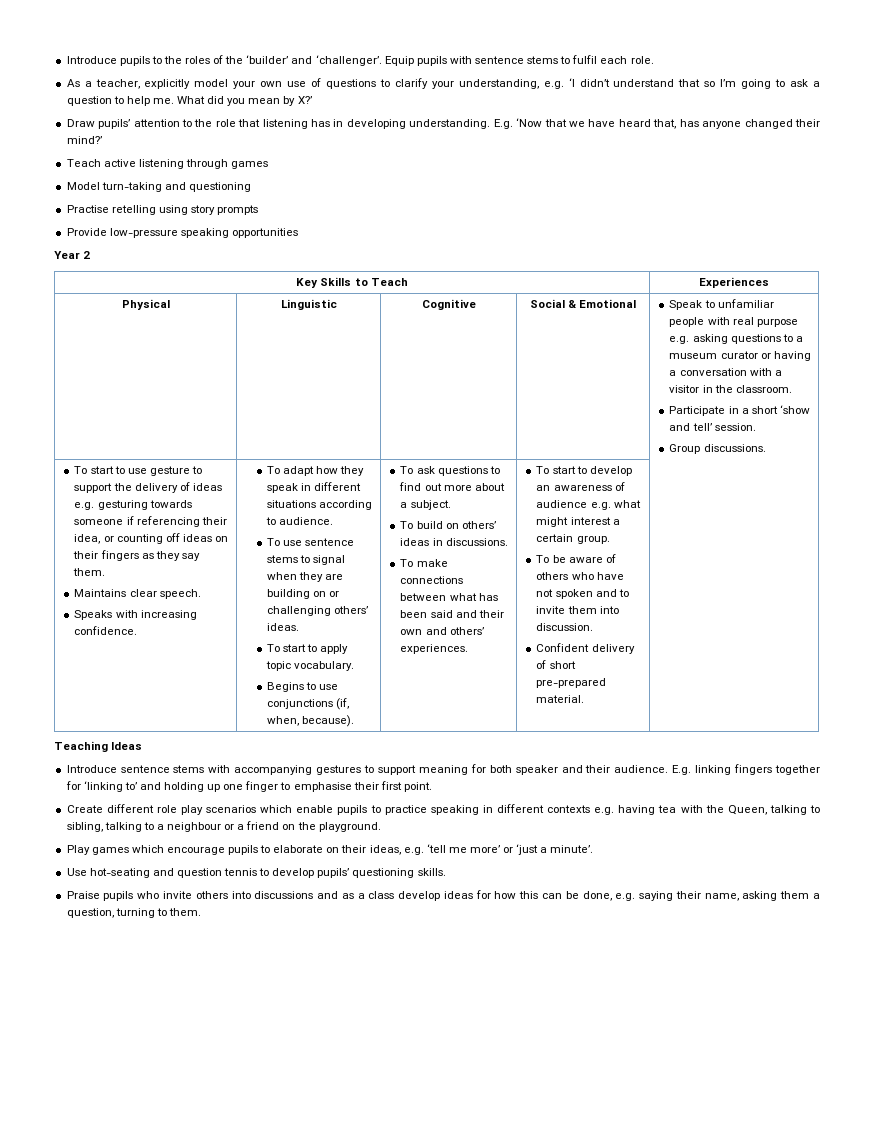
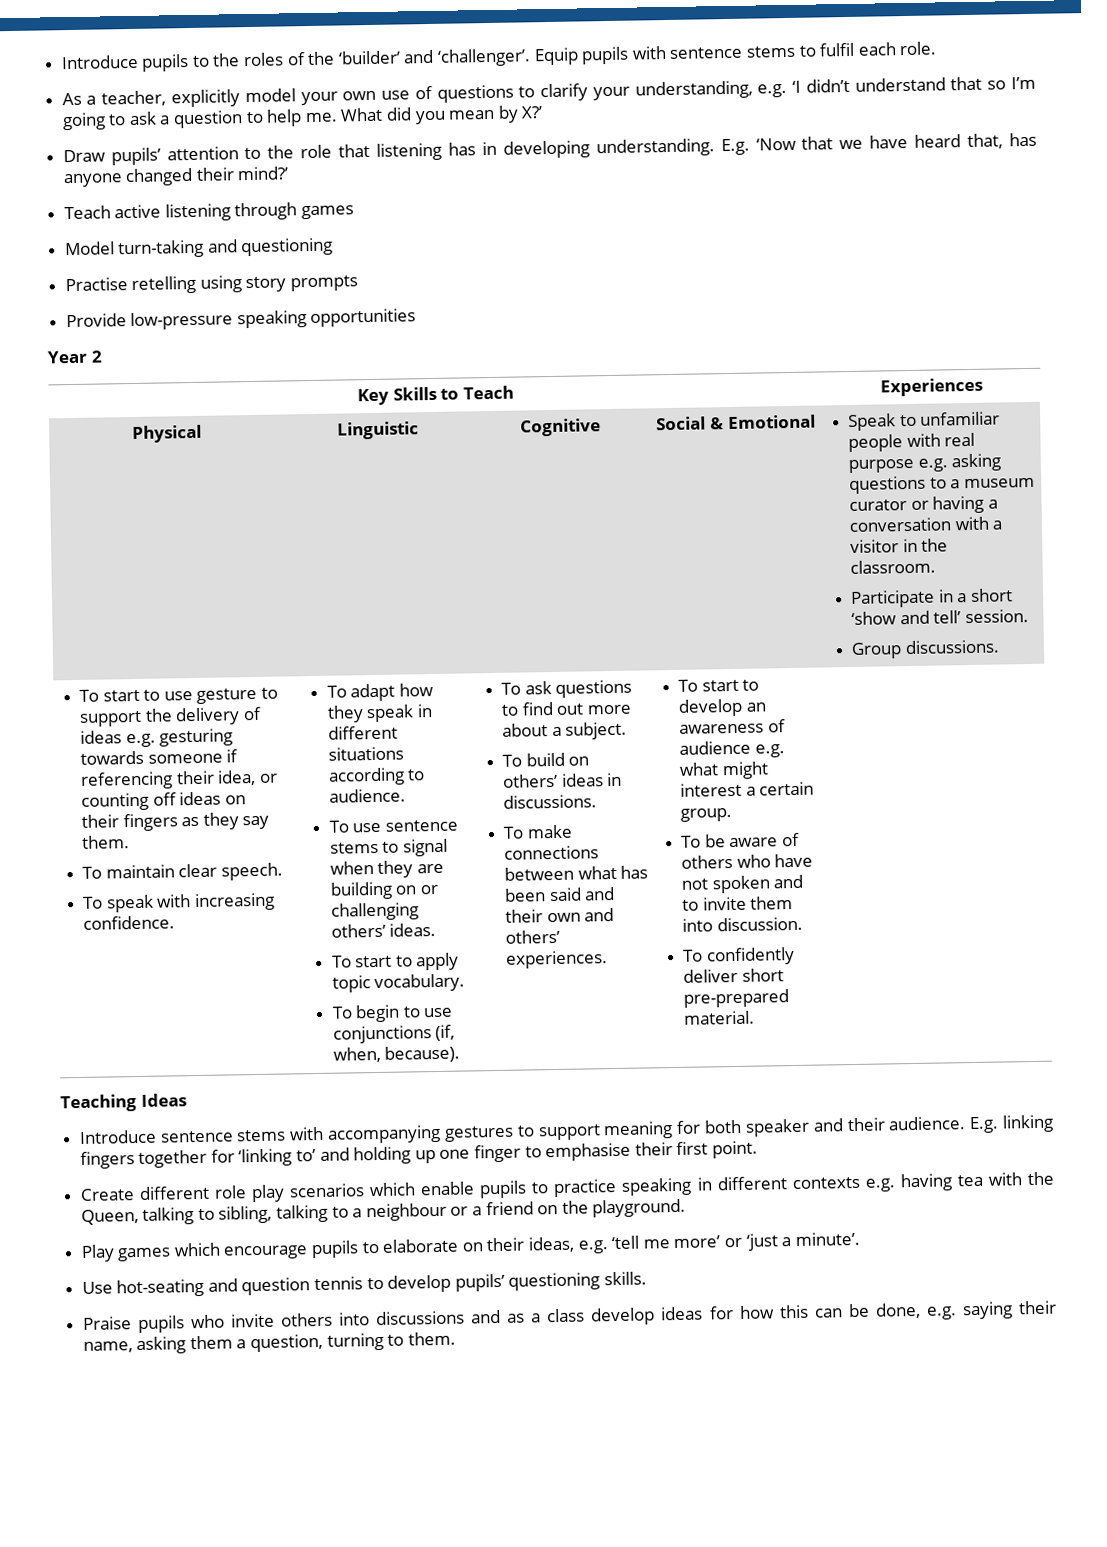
[74,589,127,597] Maintains -> [82,864,175,879] To maintain
[74,610,113,620] Speaks -> [83,894,154,913] To speak
[266,682,304,692] Begins -> [331,1004,401,1023] To begin
[536,643,635,654] [536,660,547,669] Confident delivery of -> [682,946,795,966] [683,968,739,983] To confidently deliver

